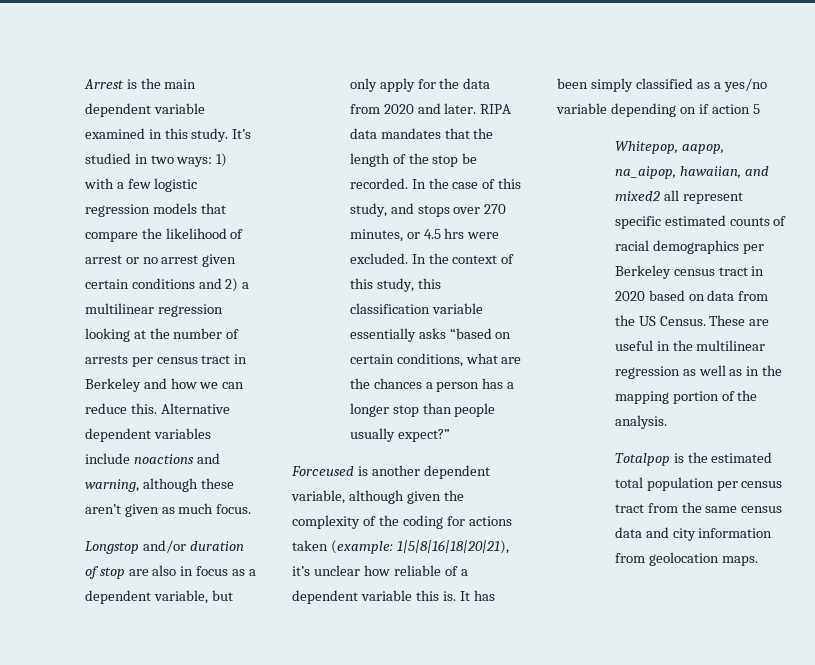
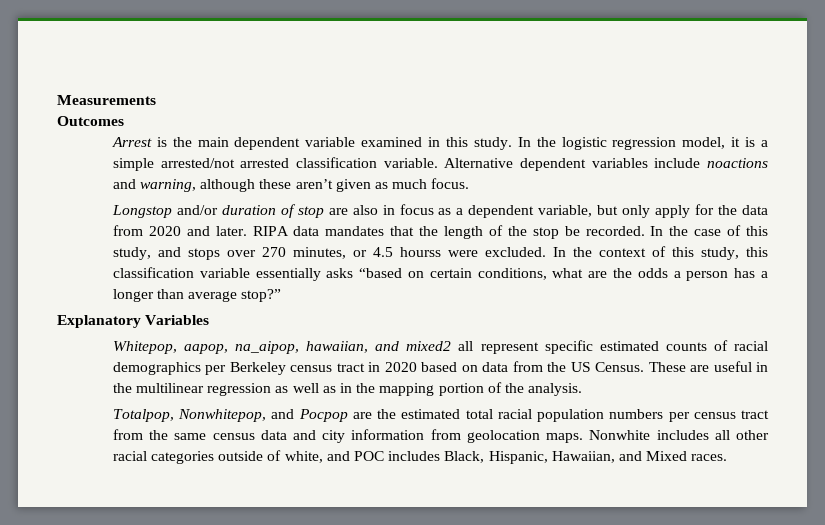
(83, 84) none -> [57,95,156,105] [57,116,124,126] Measurements // Outcomes //
[232,129,252,139] [84,153,228,167] [83,178,198,192] [84,203,226,217] [84,228,244,242] [84,254,237,267] [84,278,250,292] [84,303,223,317] [84,328,240,342] [84,354,248,367] [84,378,245,392] [84,403,157,414] It’s studied in two ways: 1) with a few logistic regression models that compare the likelihood of arrest or no arrest given certain conditions and 2) a multilinear regression looking at the number of arrests per census tract in Berkeley and how we can reduce this. -> [517,137,769,150] [112,157,438,171] In the logistic regression model, it is a simple arrested/not arrested classification variable.
[444,228,465,239] hrs -> [399,247,441,257] hourss
[373,378,422,389] chances -> [637,268,668,278] odds
[392,403,496,417] [349,428,450,442] [291,465,490,479] [291,490,464,504] [292,515,512,529] [292,540,509,554] [292,565,468,576] [292,590,495,604] [557,78,767,92] [556,103,760,117] stop than people usually expect?” // Forceused is another dependent variable, although given the complexity of the coding for actions taken (example: 1|5|8|16|18|20|21), it’s unclear how reliable of a dependent variable this is. It has been simply classified as a yes/no variable depending on if action 5 -> [157,289,282,302] [57,315,210,328] than average stop?” // Explanatory Variables
[614,452,773,466] [614,477,714,491] Totalpop is the estimated total population -> [112,409,664,422] Totalpop, Nonwhitepop, and Pocpop are the estimated total racial population numbers
(758, 561) none -> [589,430,769,440] [112,450,728,464] Nonwhite includes all other racial categories outside of white, and POC includes Black, Hispanic, Hawaiian, and Mixed races.

